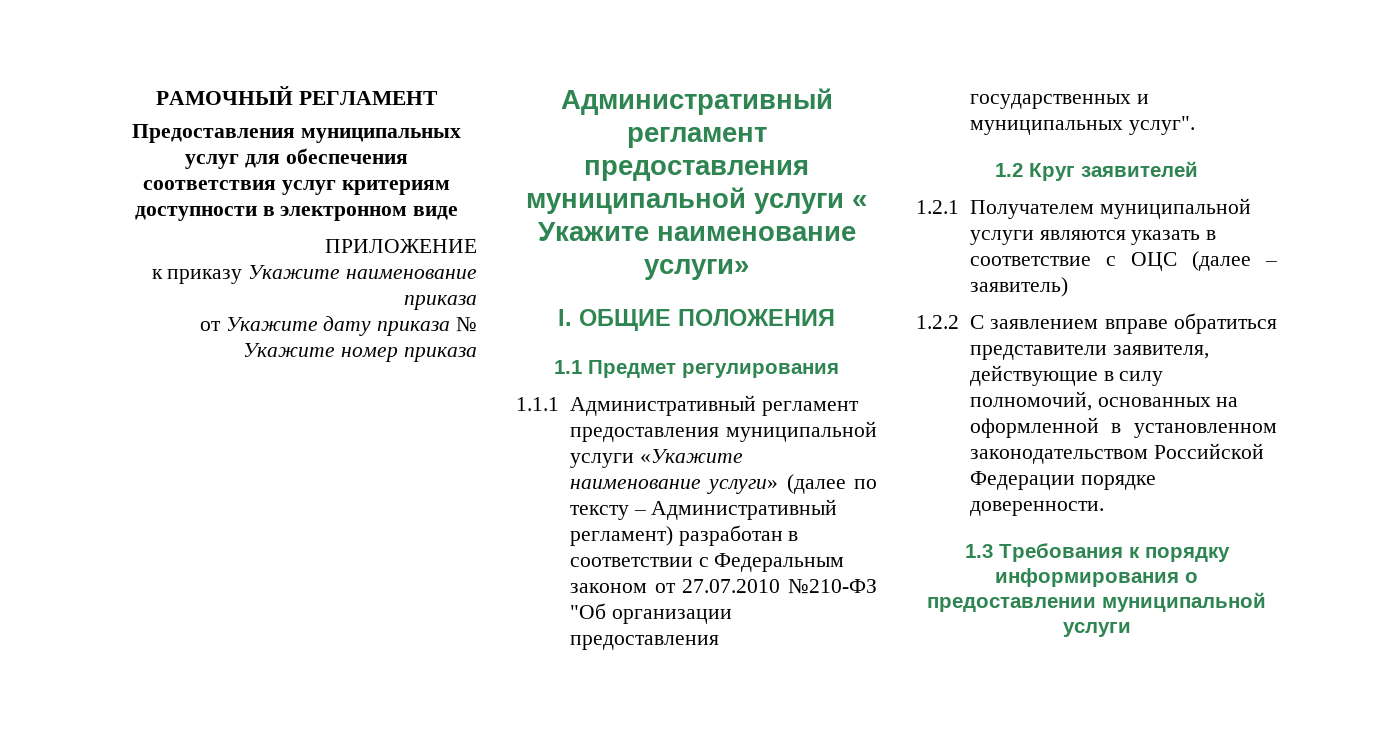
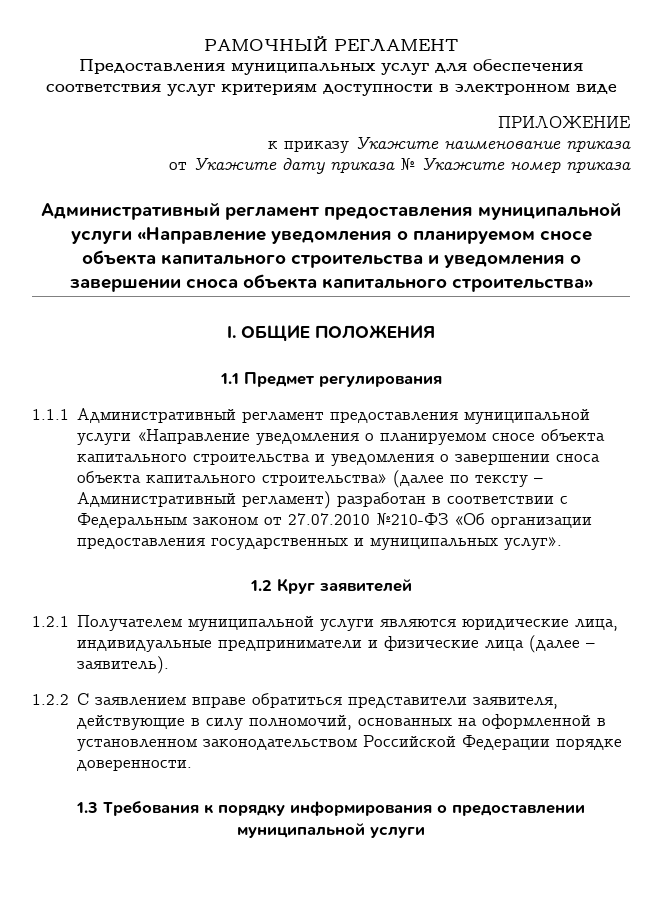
[852,195,867,208] [537,222,856,241] [644,259,749,280] « Укажите наименование услуги» -> [136,227,592,244] [81,250,581,268] [69,274,593,292] «Направление уведомления о планируемом сносе объекта капитального строительства и уведомления о завершении сноса объекта капитального строительства»
[639,449,743,463] [569,479,779,494] «Укажите наименование услуги» -> [137,429,606,445] [77,453,601,466] [77,471,388,486] «Направление уведомления о планируемом сносе объекта капитального строительства и уведомления о завершении сноса объекта капитального строительства»
[569,603,606,619] "Об -> [454,513,486,525] «Об
[1128,116,1195,135] услуг". -> [504,537,563,550] услуг».
[1131,230,1217,245] [969,252,1177,271] указать в соответствие с ОЦС -> [462,618,619,631] [77,636,525,652] юридические лица, индивидуальные предприниматели и физические лица
[969,277,1068,297] заявитель) -> [77,656,170,674] заявитель).

